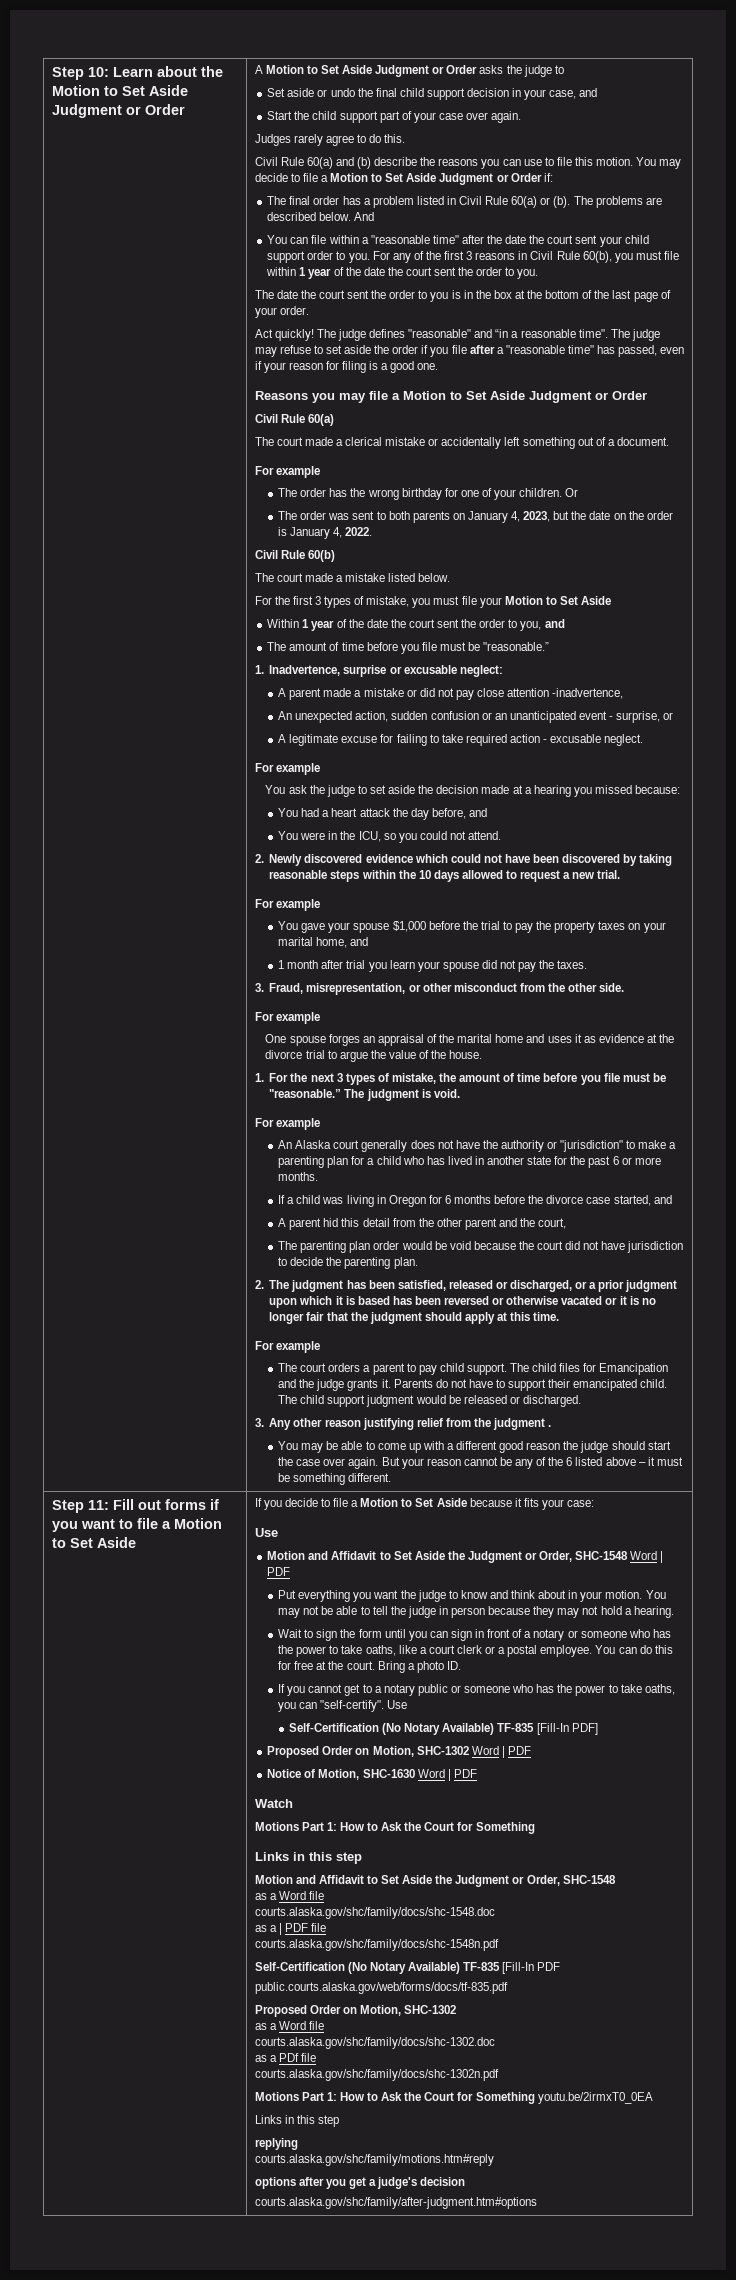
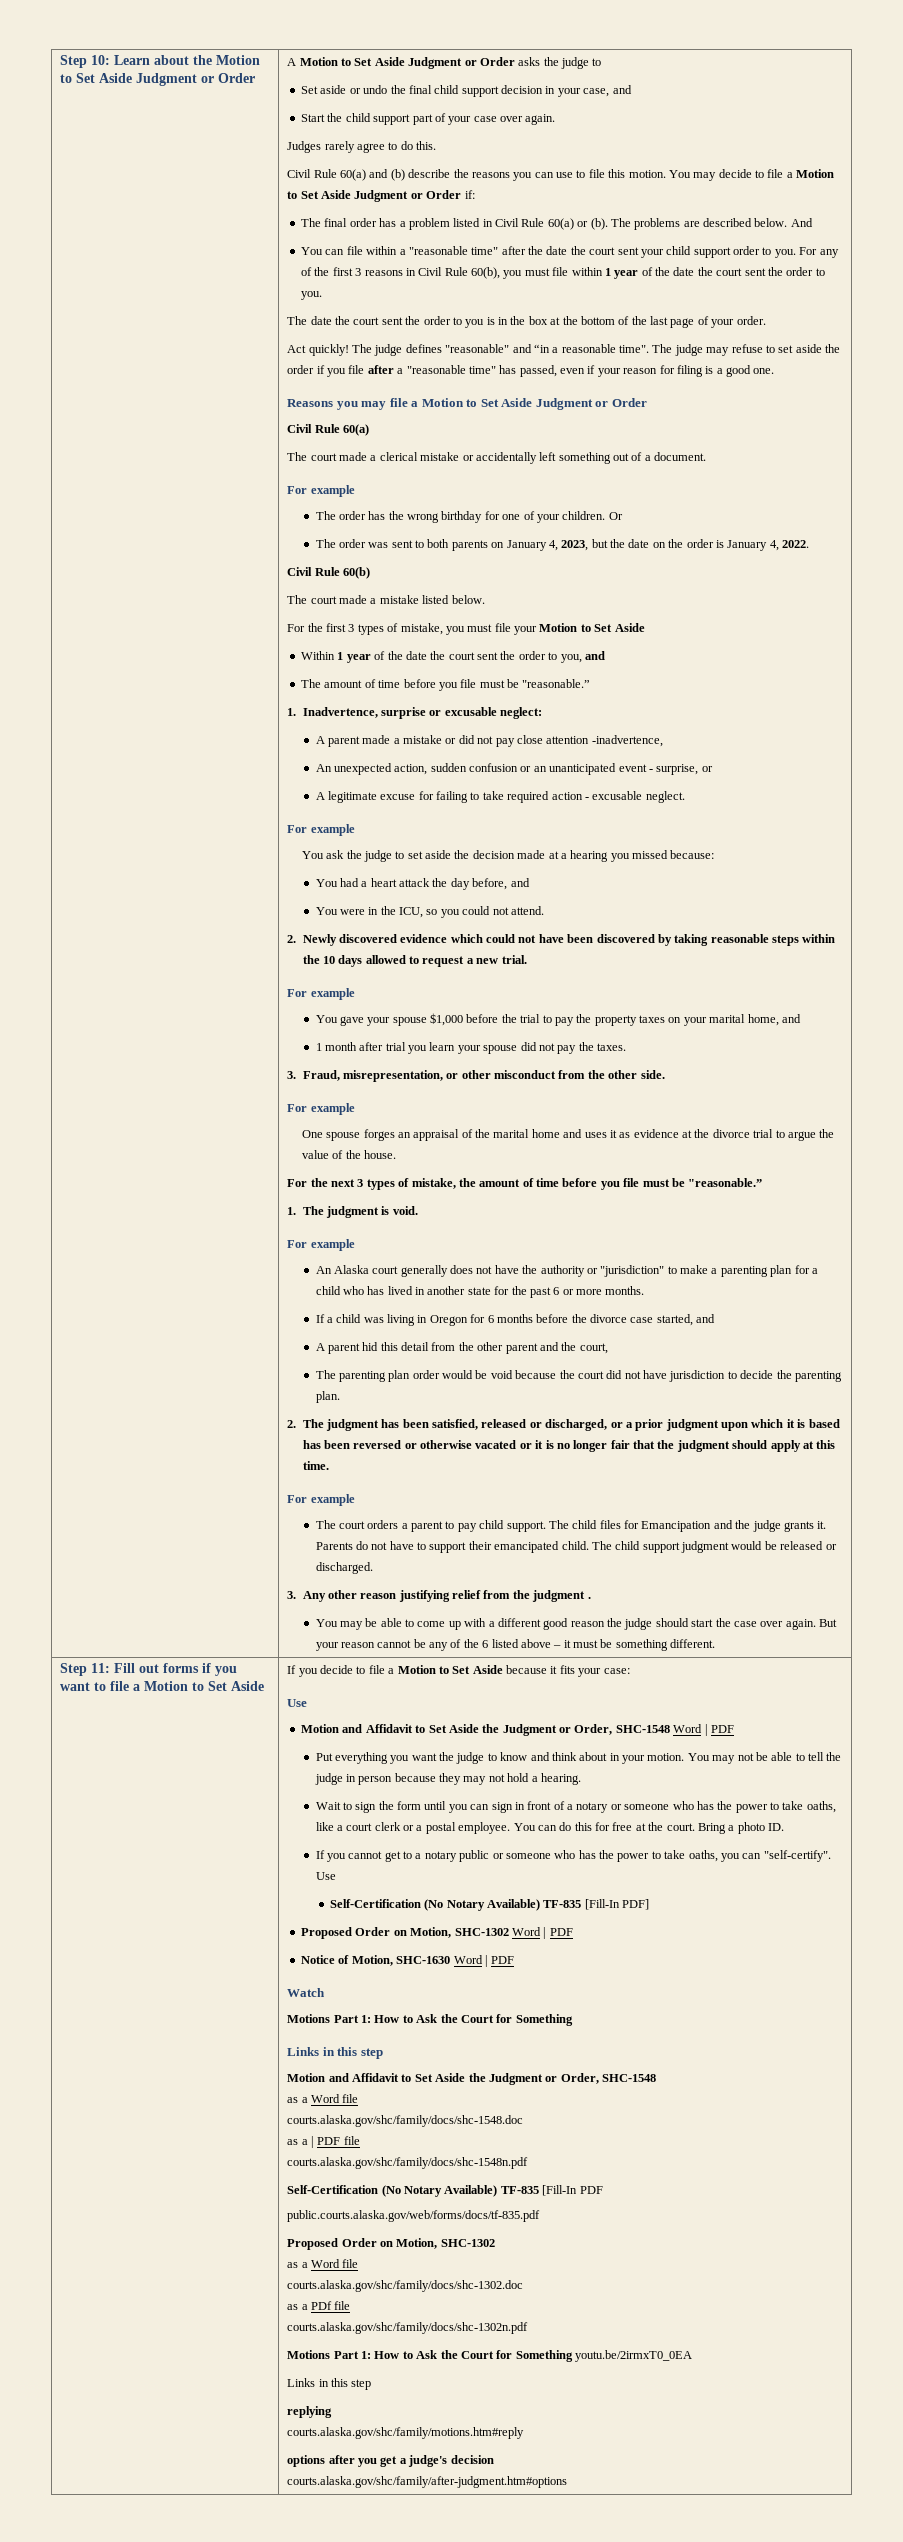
[254,1073,264,1082] 1. -> (396, 1154) none
(342, 1093) none -> [287,1207,297,1215] // 1.

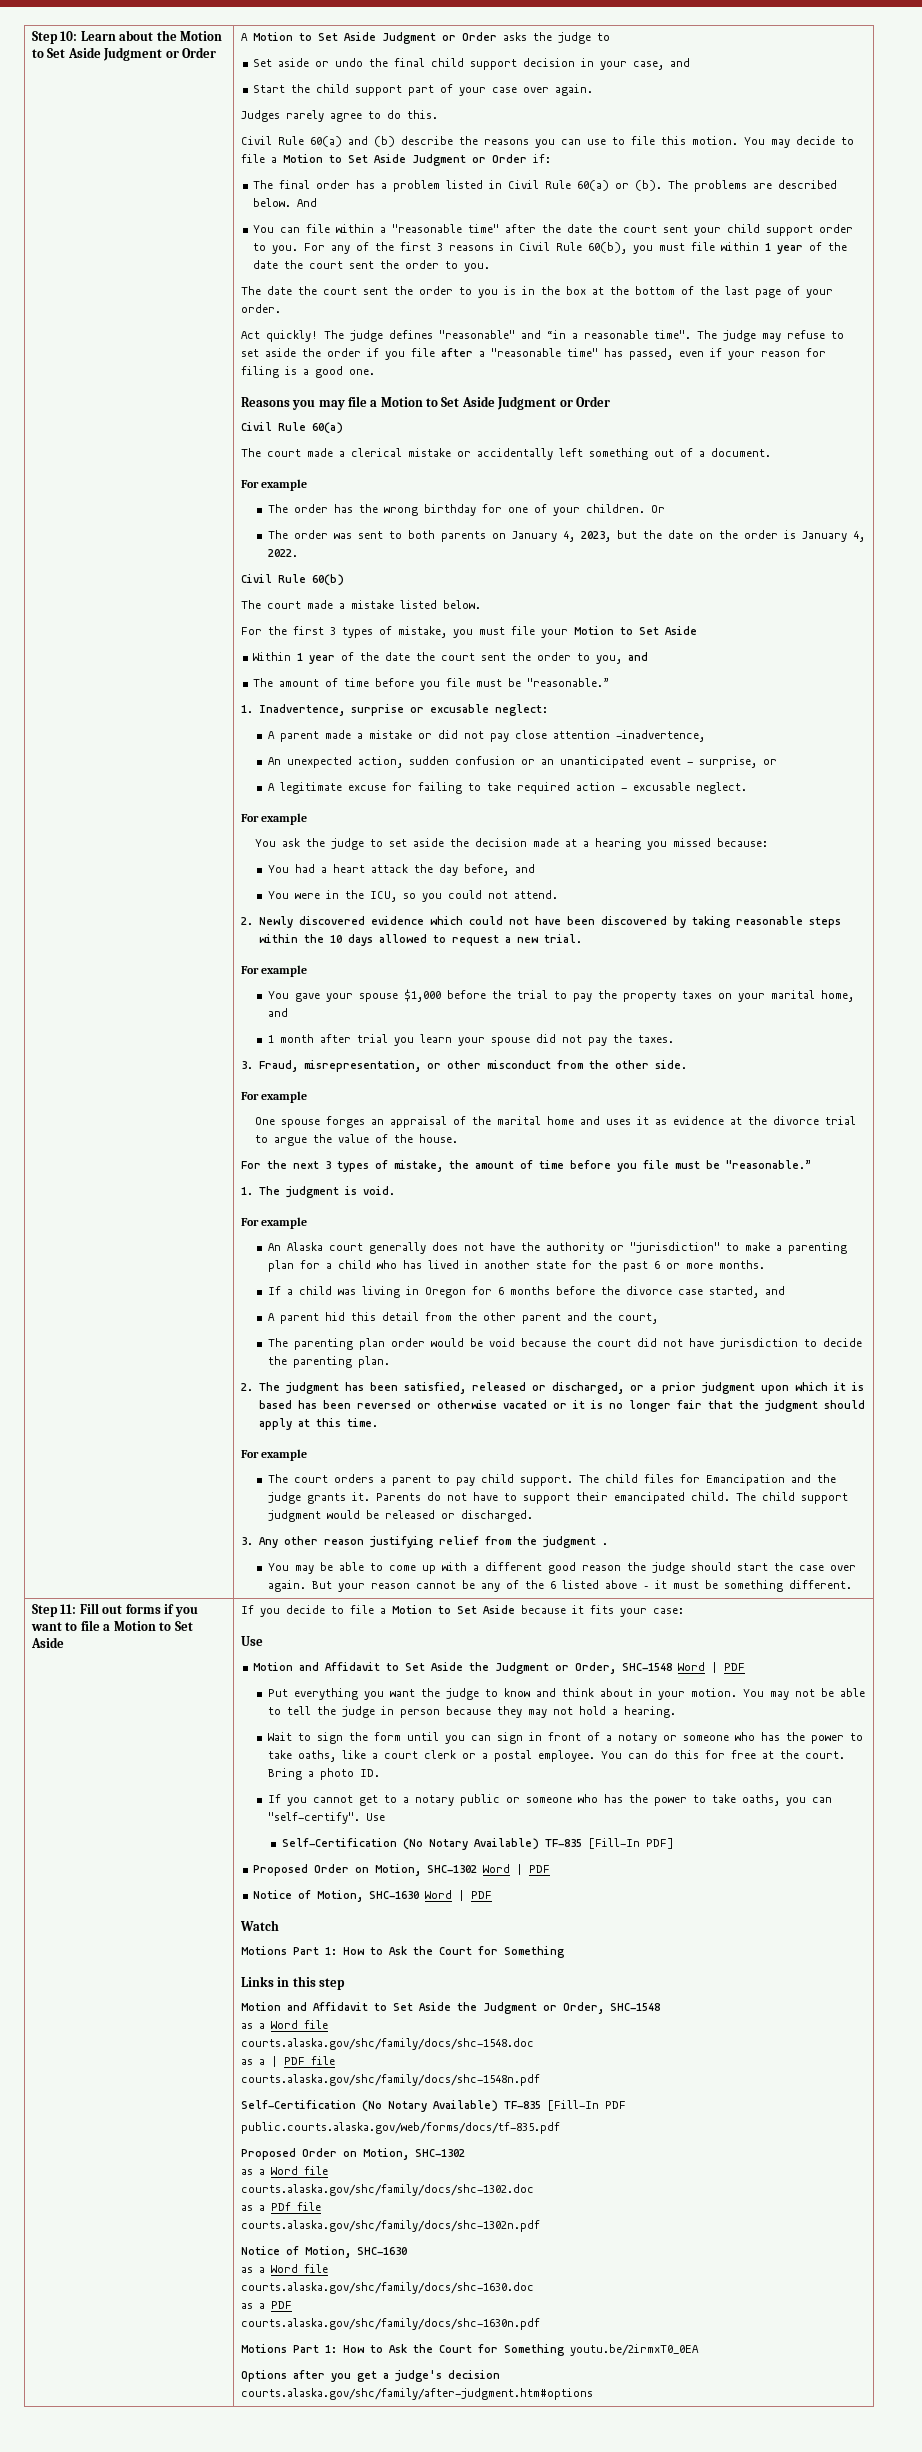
(529, 2328) none -> [240,2246,407,2258] [240,2264,328,2273] [240,2282,534,2294] [240,2301,292,2309] [240,2318,540,2330] // Notice of Motion, SHC-1630 // as a Word file // courts.alaska.gov/shc/family/docs/shc-1630.doc // as a PDF // courts.alaska.gov/shc/family/docs/shc-1630n.pdf
[287,2378,372,2390] [287,2406,333,2418] [287,2427,525,2439] [287,2455,326,2467] Links in this step // replying // courts.alaska.gov/shc/family/motions.htm#reply // options -> [240,2370,287,2382] Options

